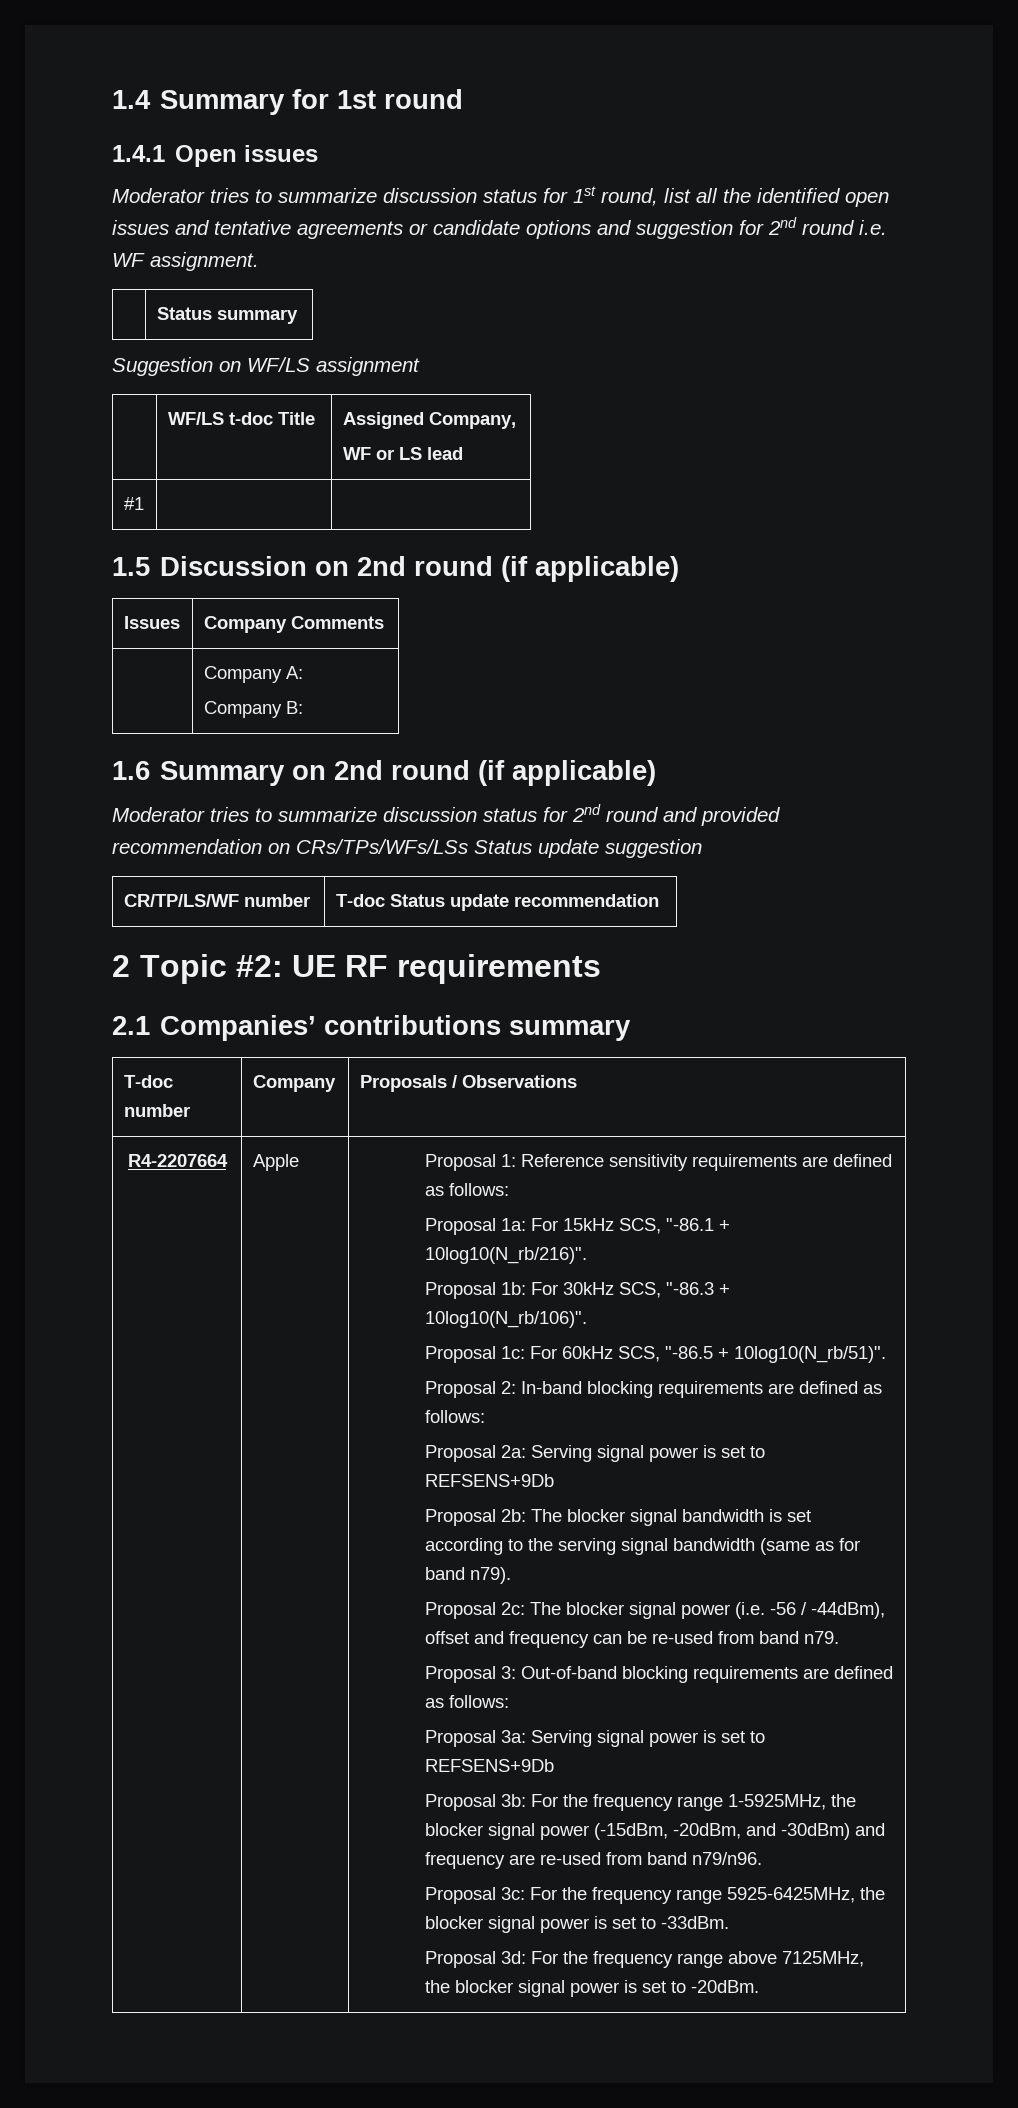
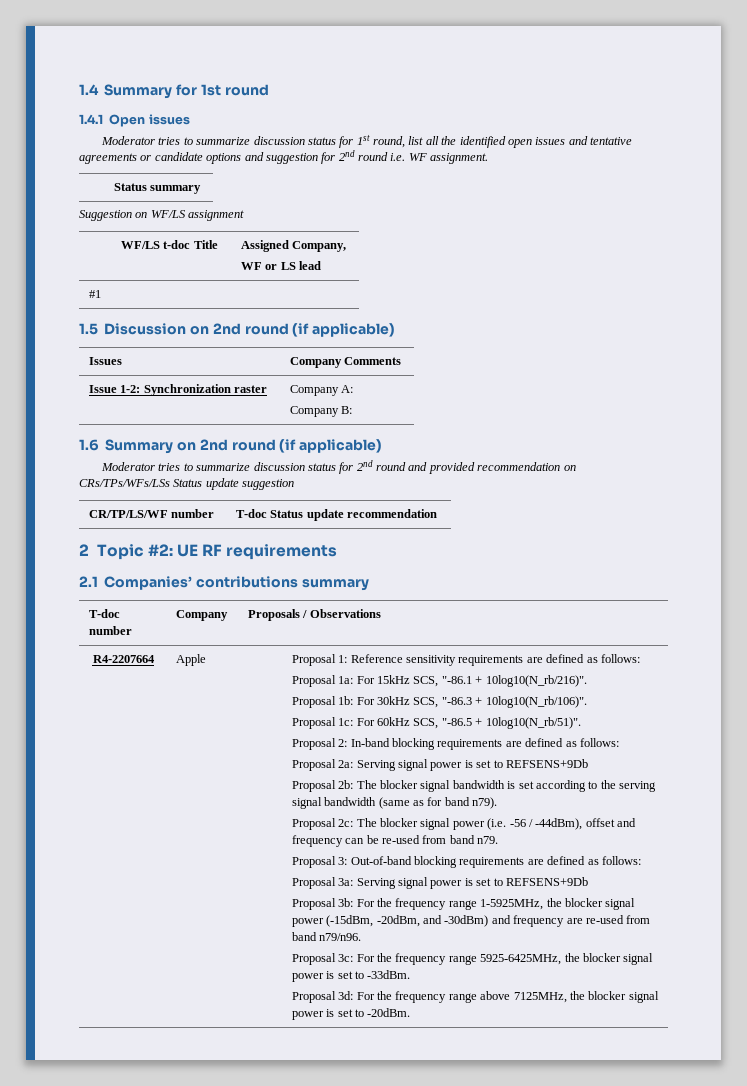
(384, 622) none -> [88,384,267,396] Issue 1-2: Synchronization raster

